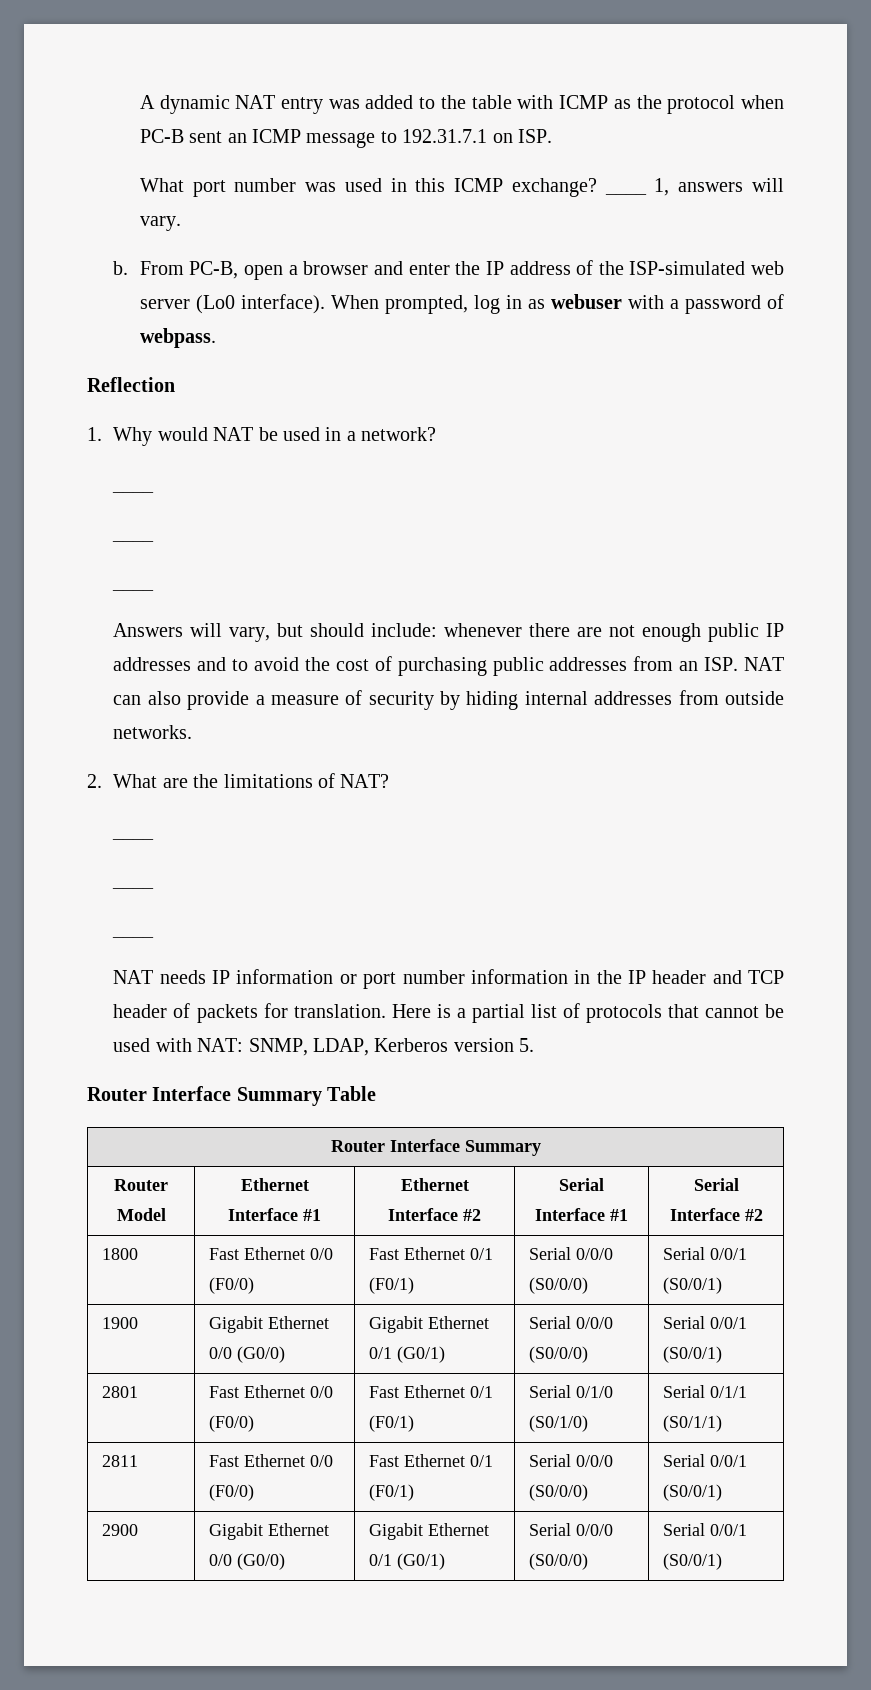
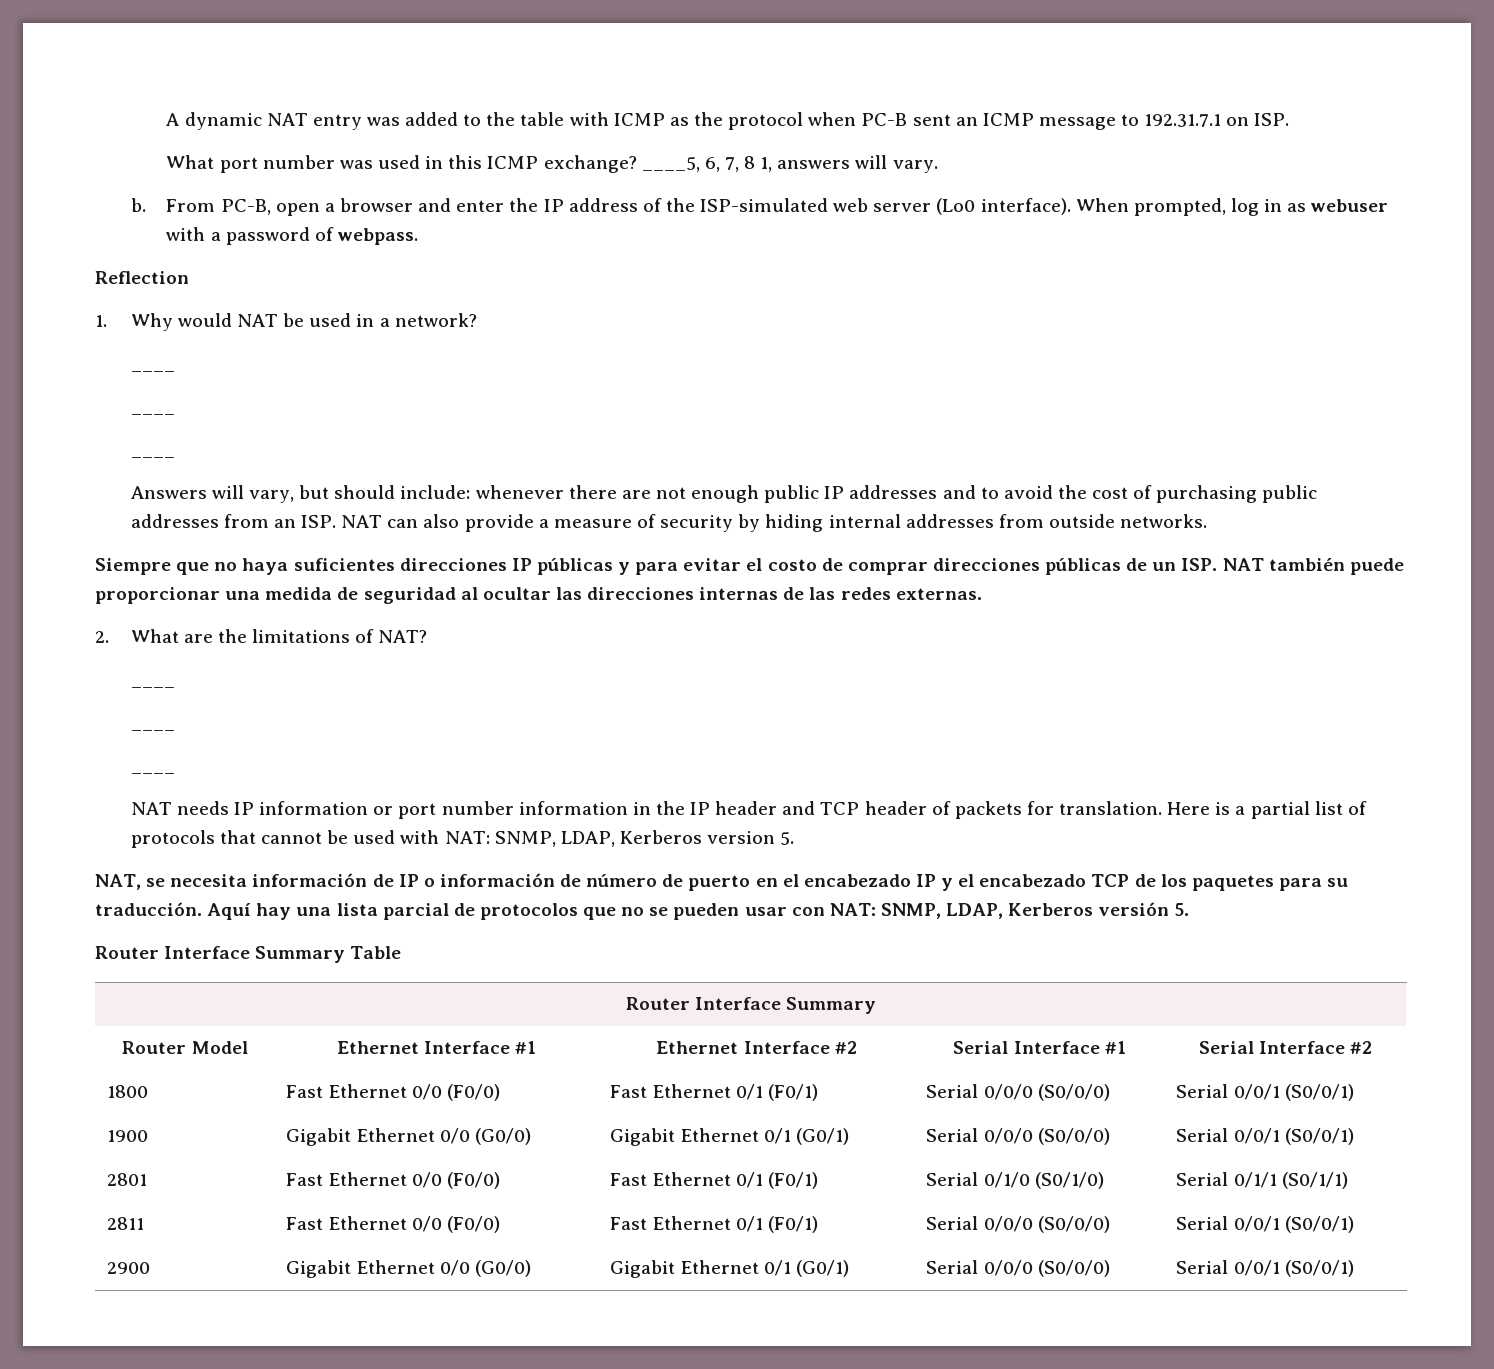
[604,192,647,195] ____ -> [641,156,756,172] ____5, 6, 7, 8
(193, 732) none -> [95,557,1404,575] [95,587,982,604] // Siempre que no haya suficientes direcciones IP públicas y para evitar el costo de comprar direcciones públicas de un ISP. NAT también puede proporcionar una medida de seguridad al ocultar las direcciones internas de las redes externas.
(535, 1045) none -> [95,873,1349,891] [95,902,1190,920] // NAT, se necesita información de IP o información de número de puerto en el encabezado IP y el encabezado TCP de los paquetes para su traducción. Aquí hay una lista parcial de protocolos que no se pueden usar con NAT: SNMP, LDAP, Kerberos versión 5.

